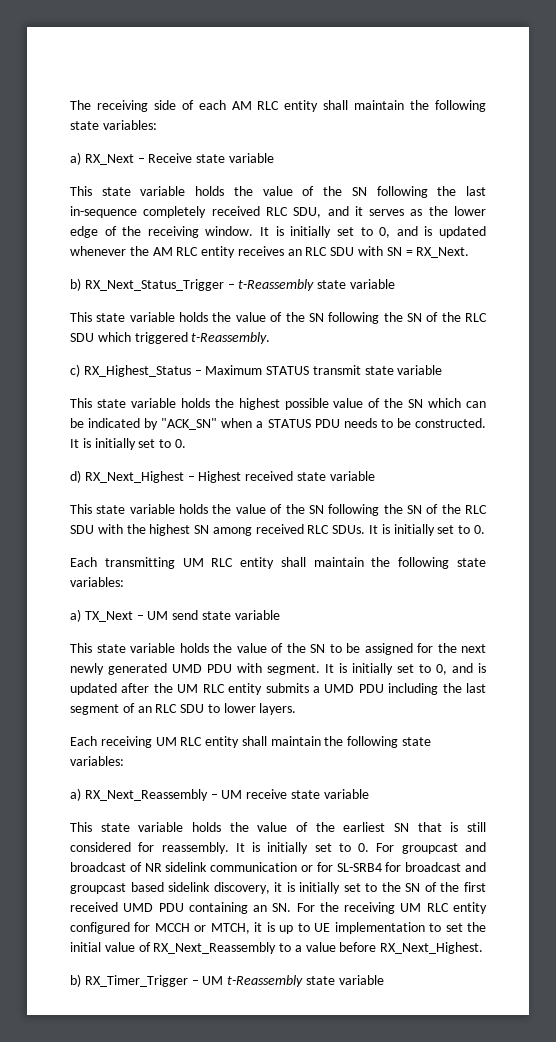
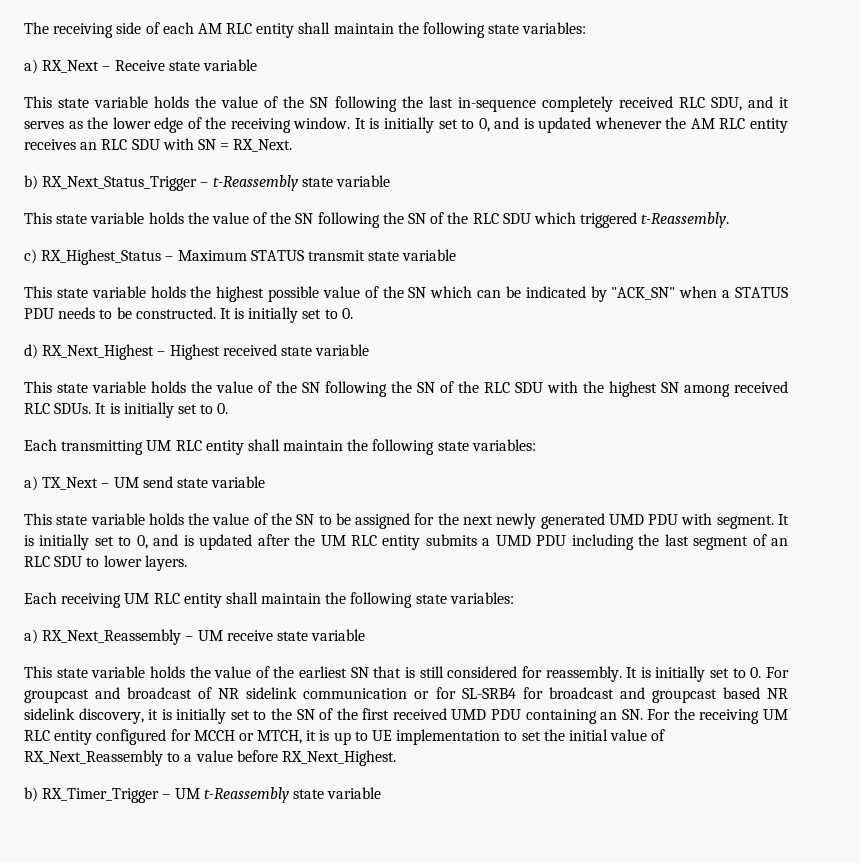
(164, 887) none -> [766,688,788,699] NR

